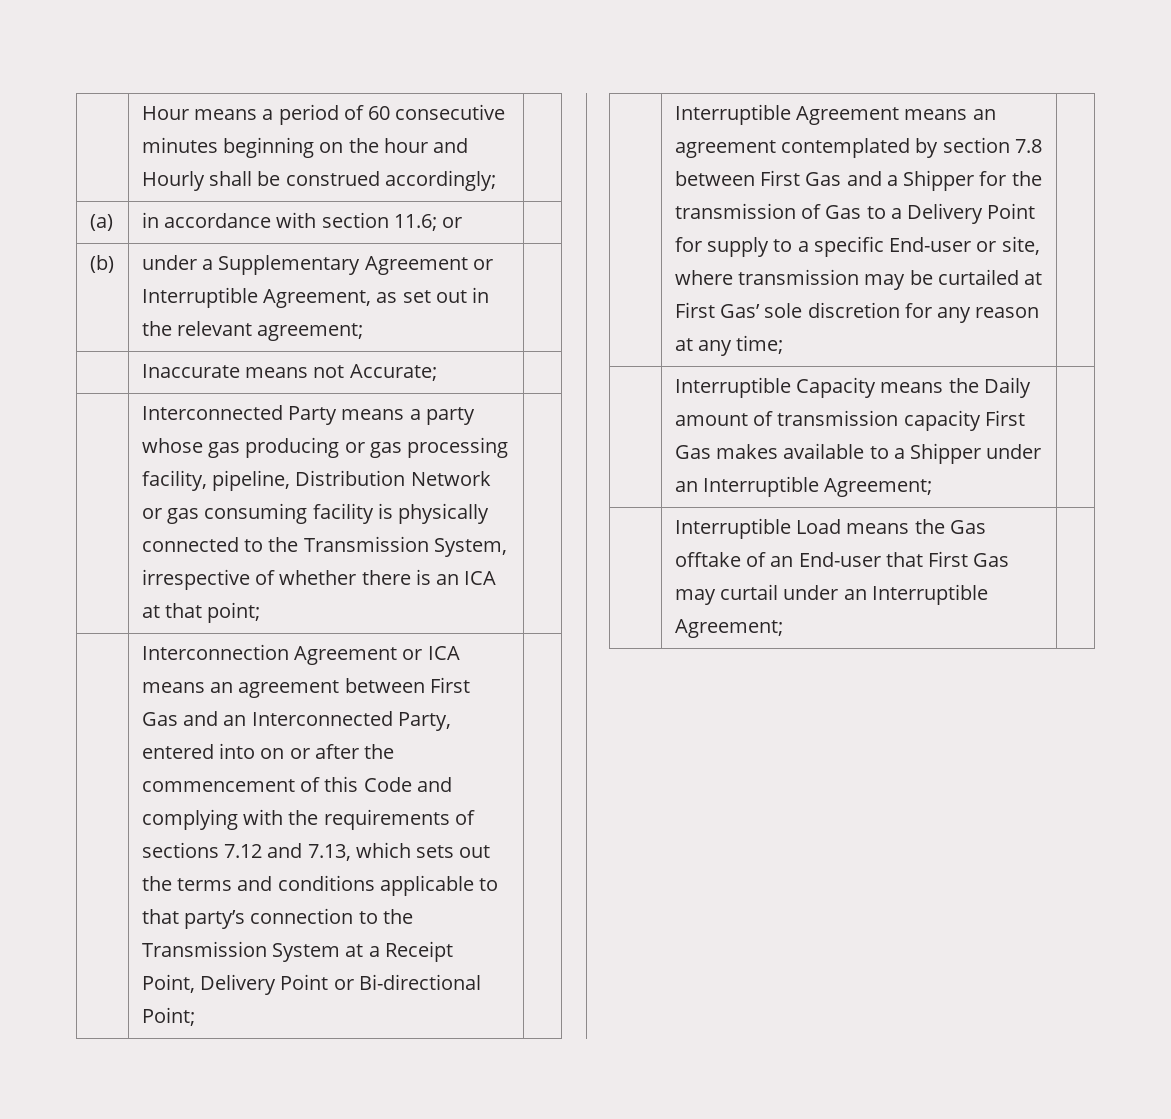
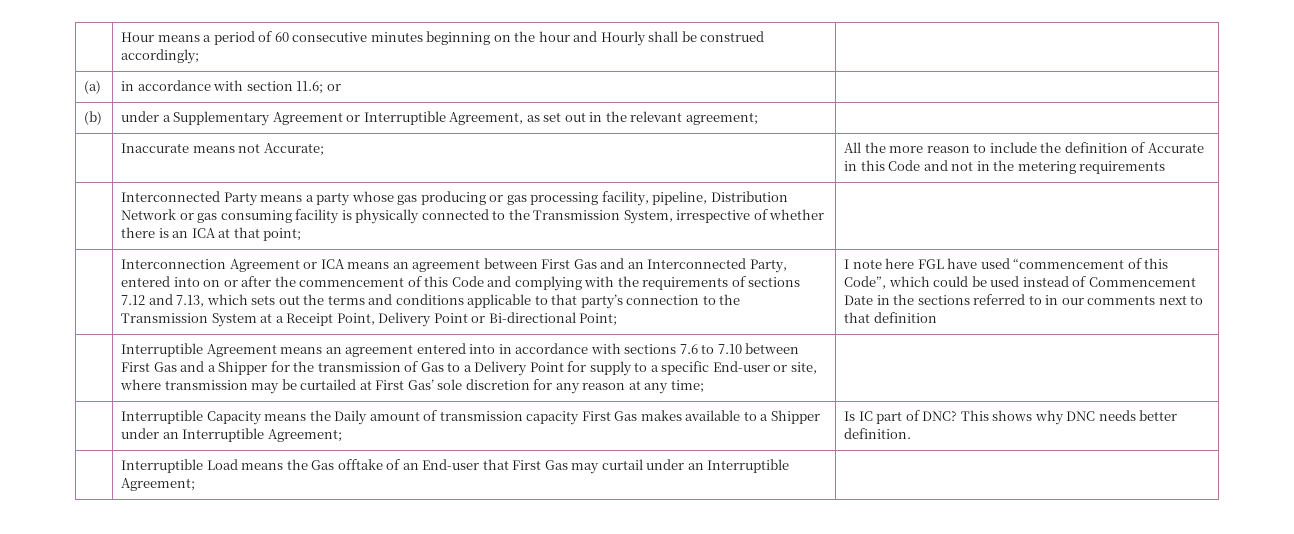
(437, 372) none -> [844,142,1204,153] [844,160,1166,174] All the more reason to include the definition of Accurate in this Code and not in the metering requirements
(195, 1016) none -> [844,258,1169,269] [844,276,1196,289] [844,294,1204,305] [844,312,937,323] I note here FGL have used “commencement of this Code”, which could be used instead of Commencement Date in the sections referred to in our comments next to that definition
[781,137,1042,158] contemplated by section 7.8 -> [416,343,742,354] entered into in accordance with sections 7.6 to 7.10
(933, 487) none -> [844,410,1178,425] [844,428,912,439] Is IC part of DNC? This shows why DNC needs better definition.

